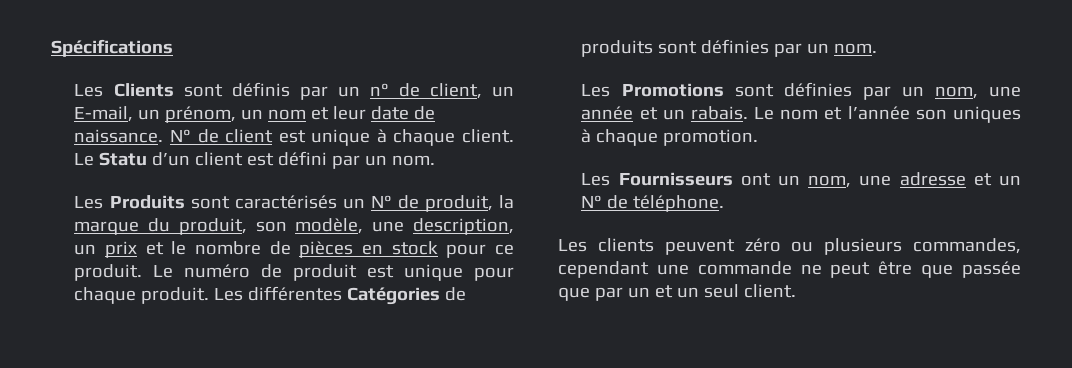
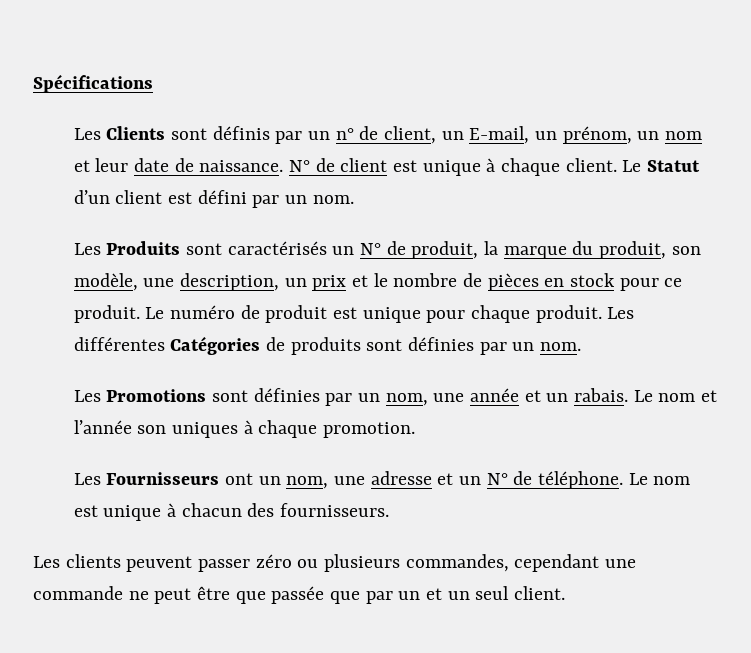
[99,152,148,166] Statu -> [646,160,700,172] Statut
(725, 203) none -> [628,473,691,485] [73,503,389,521] Le nom est unique à chacun des fournisseurs.
(735, 247) none -> [198,559,251,572] passer

